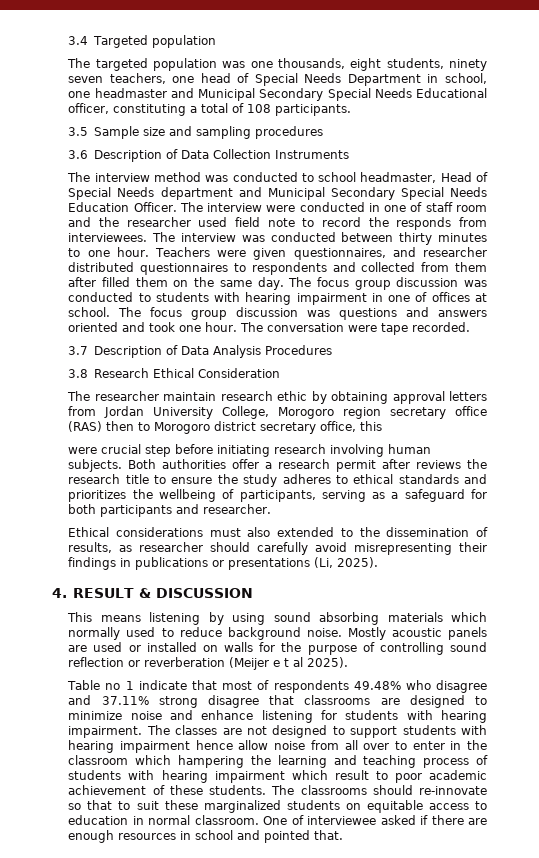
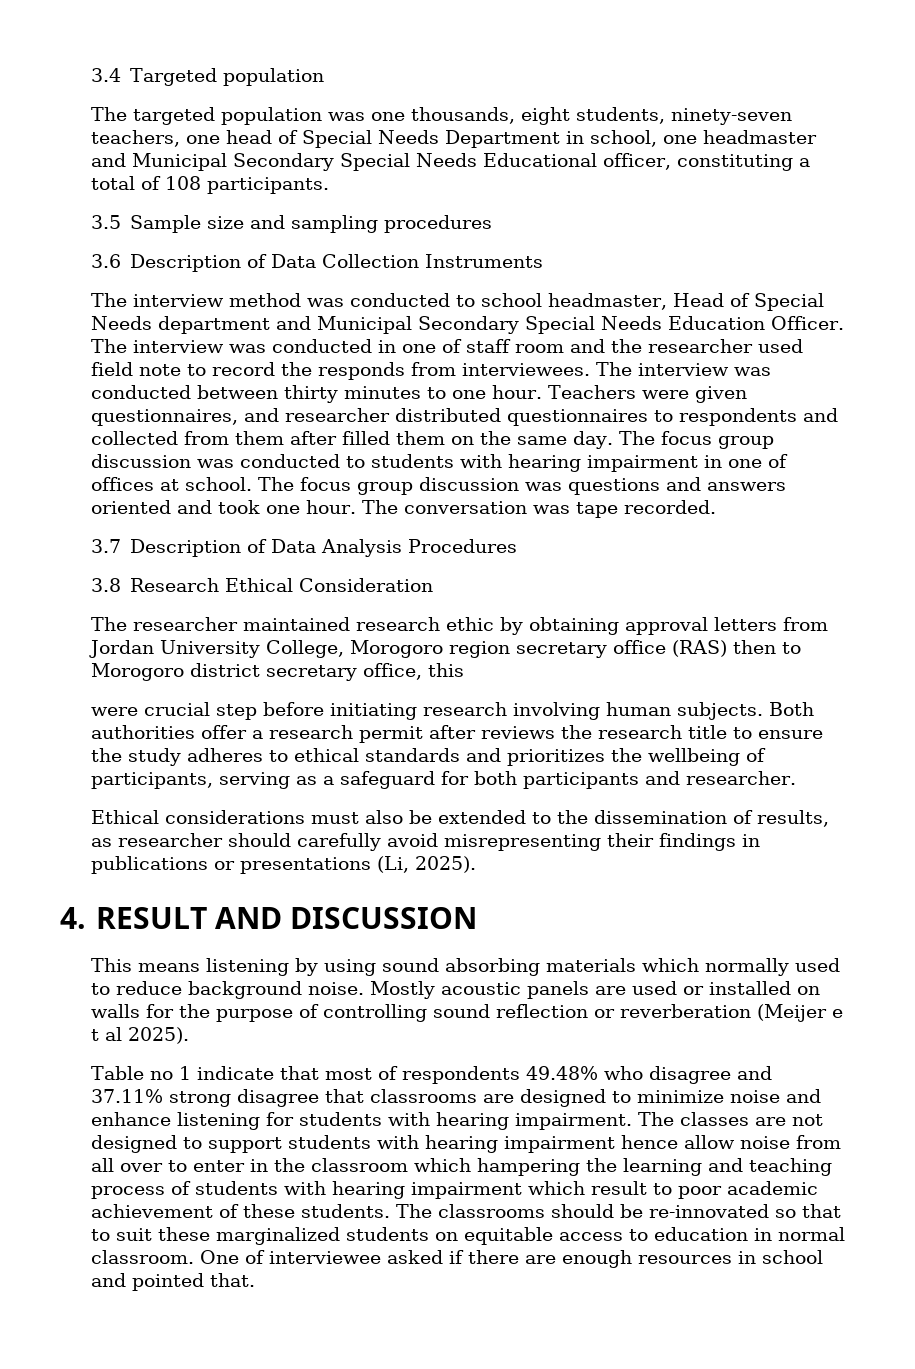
[449,59,487,71] [68,76,104,83] ninety seven -> [670,108,792,125] ninety-seven
[266,205,296,212] were -> [228,344,266,353] was
[348,325,378,332] were -> [532,505,570,514] was
[163,392,217,401] maintain -> [242,617,350,631] maintained
(271, 532) none -> [408,810,432,824] be
[138,588,151,598] & -> [214,907,282,929] AND
[419,786,487,795] re-innovate -> [619,1204,769,1218] be re-innovated

